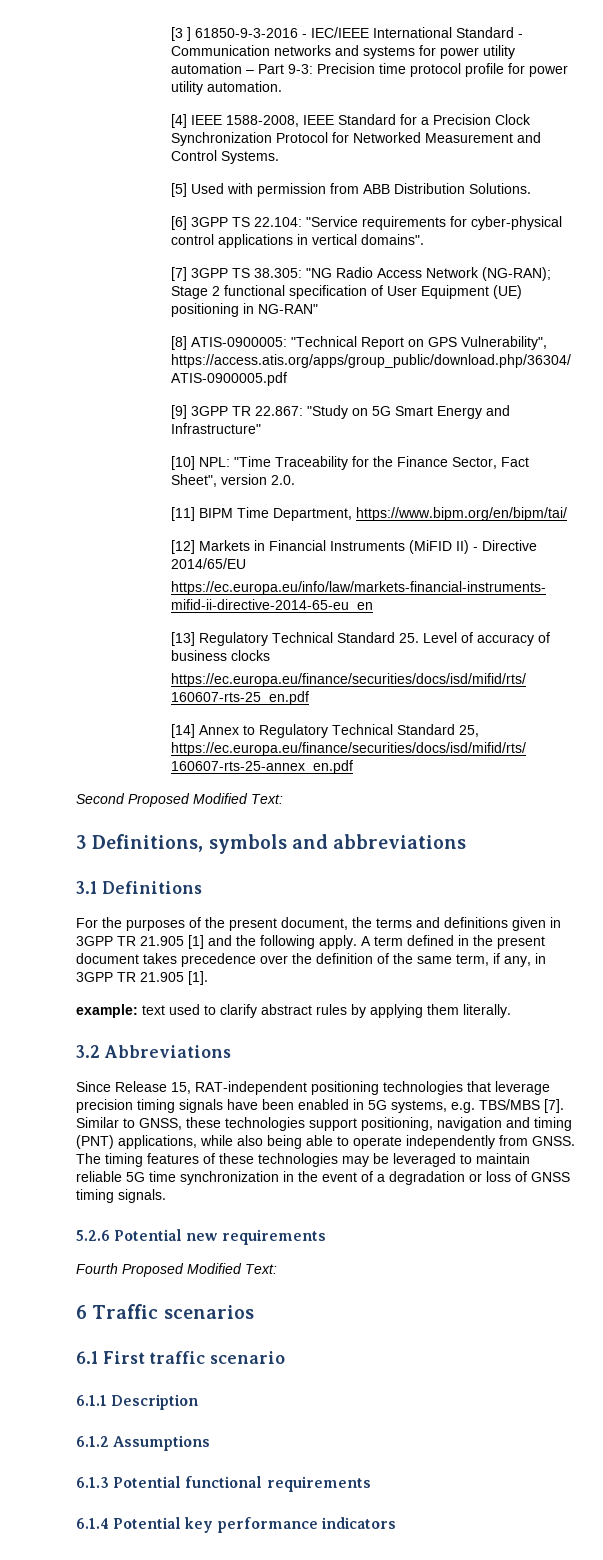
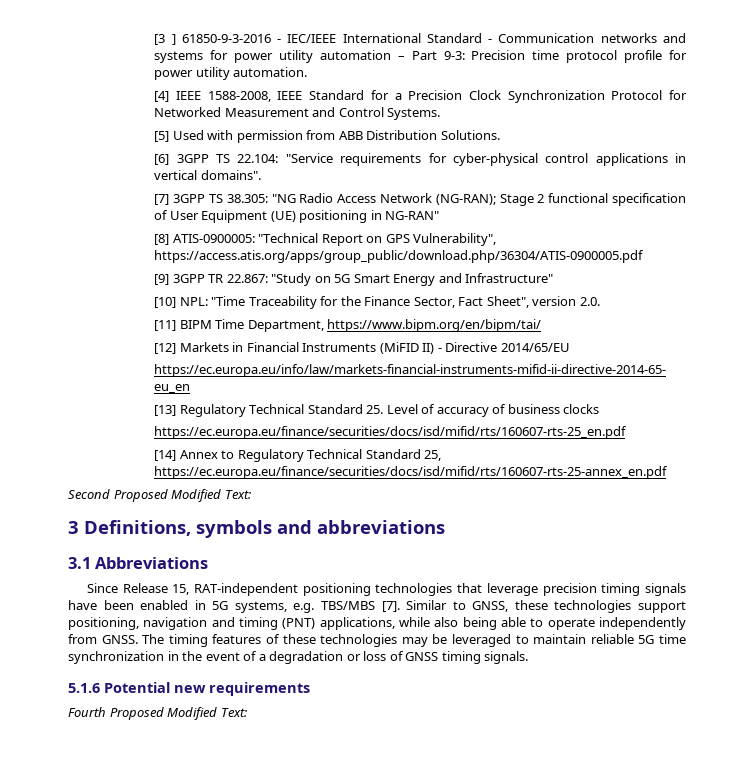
[101,881,202,894] [76,917,561,931] [76,935,545,949] [76,953,546,967] [76,971,208,985] [76,1004,511,1018] [76,1045,100,1058] Definitions // For the purposes of the present document, the terms and definitions given in 3GPP TR 21.905 [1] and the following apply. A term defined in the present document takes precedence over the definition of the same term, if any, in 3GPP TR 21.905 [1]. // example: text used to clarify abstract rules by applying them literally. // 3.2 -> (91, 563) none
[76,1230,110,1241] 5.2.6 -> [68,683,100,693] 5.1.6
[76,1304,254,1319] [76,1351,286,1364] [76,1394,199,1410] [76,1435,211,1451] [76,1476,371,1492] [76,1517,396,1533] // 6 Traffic scenarios // 6.1 First traffic scenario // 6.1.1 Description // 6.1.2 Assumptions // 6.1.3 Potential functional requirements // 6.1.4 Potential key performance indicators -> (247, 712) none

